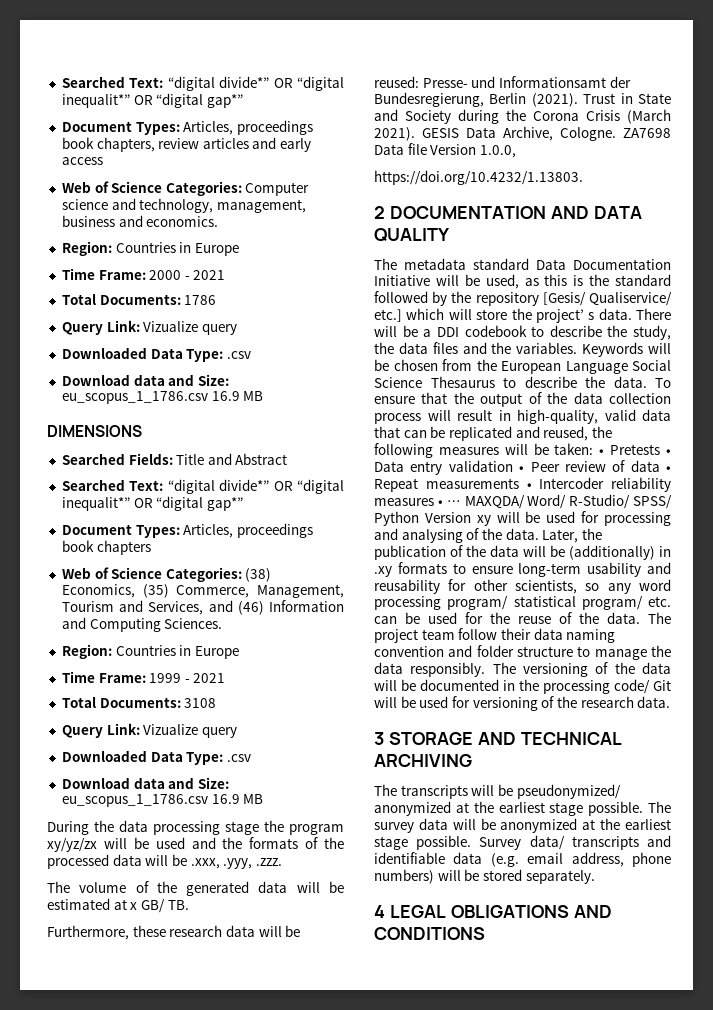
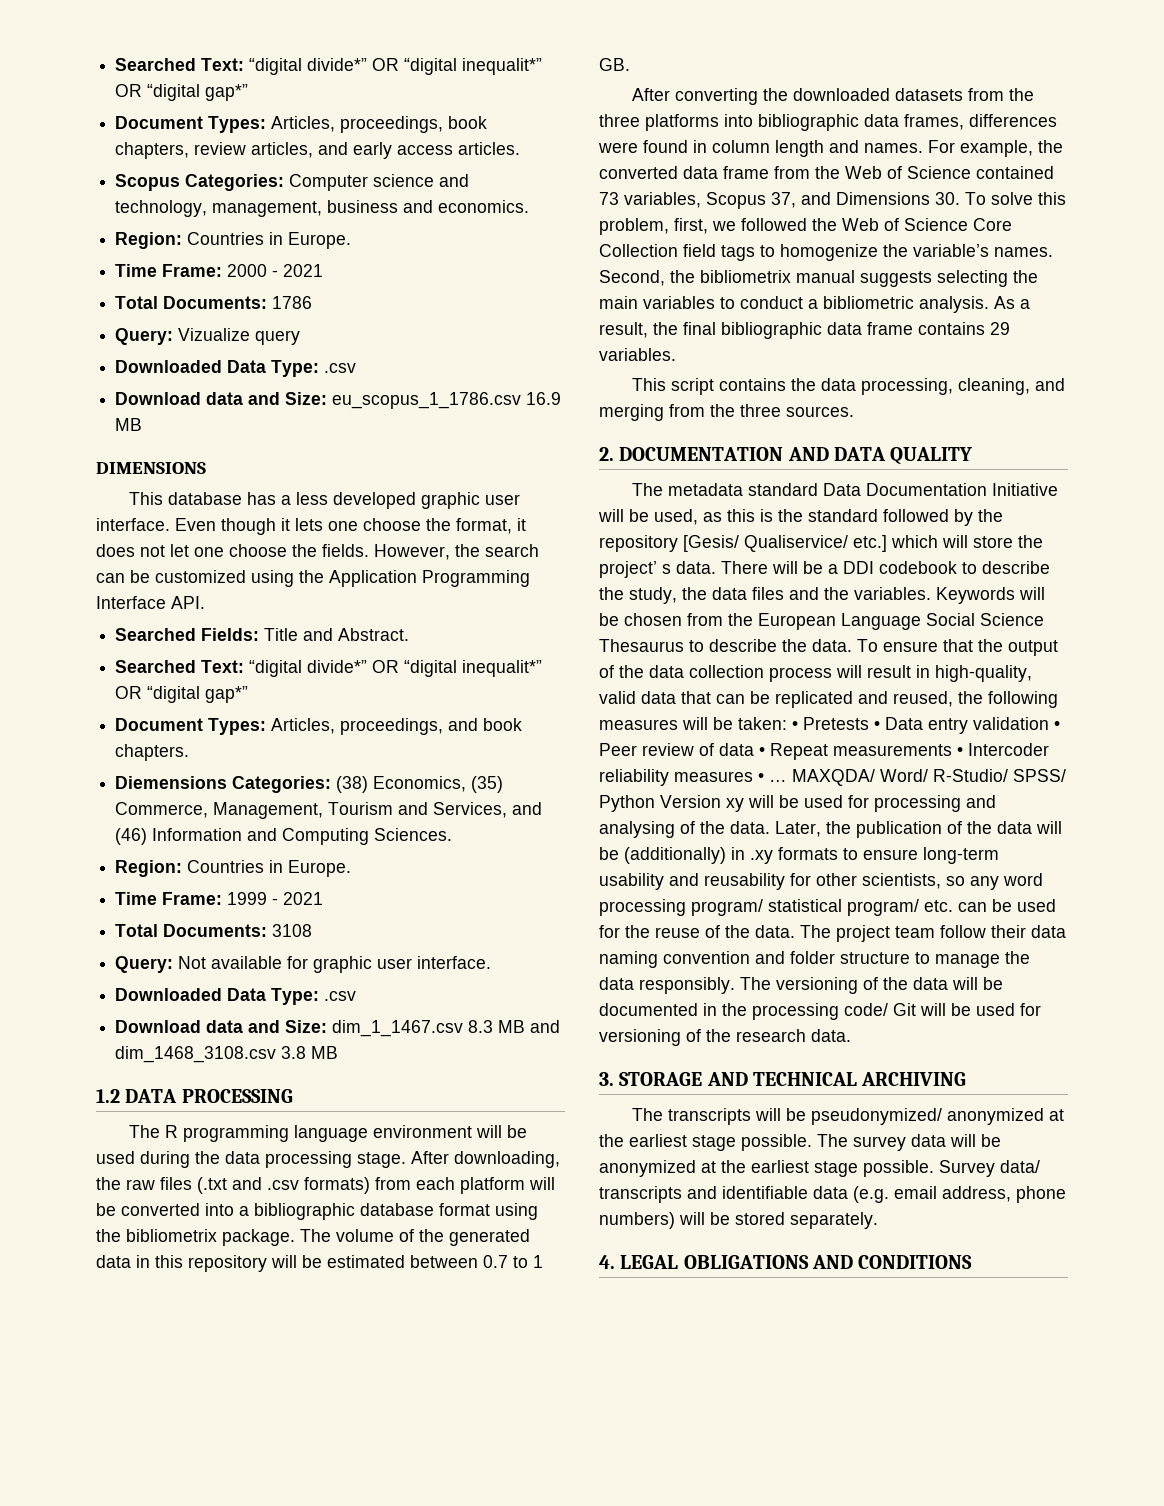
[236,120,313,135] proceedings -> [340,116,444,133] proceedings,
[202,138,249,149] articles -> [251,142,314,158] articles,
[61,181,163,193] // Web of Science -> [458,142,521,155] [115,174,181,191] articles. // Scopus
[194,243,239,256] Europe -> [288,232,352,249] Europe.
[61,320,140,335] Query Link: -> [115,328,174,345] Query:
(142, 431) none -> [128,492,520,509] [96,518,526,535] [96,544,539,560] [96,570,530,587] [96,596,205,609] // This database has a less developed graphic user interface. Even though it lets one choose the format, it does not let one choose the fields. However, the search can be customized using the Application Programming Interface API.
[235,453,288,465] Abstract -> [338,628,410,641] Abstract.
[236,523,313,538] [61,540,151,555] [61,567,163,579] proceedings book chapters // Web of Science -> [340,718,523,735] [115,744,190,761] [115,776,228,789] proceedings, and book chapters. // Diemensions
[194,646,239,659] Europe -> [288,860,352,877] Europe.
[61,723,237,738] [61,750,251,765] [61,777,229,789] [61,794,264,807] [47,820,344,835] [47,837,344,852] [47,854,282,869] Query Link: Vizualize query // Downloaded Data Type: .csv // Download data and Size: eu_scopus_1_1786.csv 16.9 MB // During the data processing stage the program xy/yz/zx will be used and the formats of the processed data will be .xxx, .yyy, .zzz. // -> [115,956,492,973] [115,988,357,1005] [115,1020,561,1037] [115,1046,339,1063] [96,1089,293,1103] [128,1125,527,1142] [96,1151,560,1168] [96,1177,555,1194] [96,1203,538,1220] [96,1229,295,1246] Query: Not available for graphic user interface. // Downloaded Data Type: .csv // Download data and Size: dim_1_1467.csv 8.3 MB and dim_1468_3108.csv 3.8 MB // 1.2 DATA PROCESSING // The R programming language environment will be used during the data processing stage. After downloading, the raw files (.txt and .csv formats) from each platform will be converted into a bibliographic database format using the bibliometrix package.
[296,881,344,893] [47,898,189,913] [47,925,301,940] [374,76,631,88] [374,92,671,107] [374,109,671,124] [374,126,671,141] [374,143,516,158] [374,170,583,185] [374,206,385,219] will be estimated at x GB/ TB. // Furthermore, these research data will be reused: Presse- und Informationsamt der Bundesregierung, Berlin (2021). Trust in State and Society during the Corona Crisis (March 2021). GESIS Data Archive, Cologne. ZA7698 Data file Version 1.0.0, // https://doi.org/10.4232/1.13803. // 2 -> [136,1255,543,1272] [599,58,630,71] [631,88,1034,105] [599,114,1057,131] [598,140,1063,157] [599,166,1054,179] [599,192,1066,209] [599,218,1012,235] [599,244,1053,261] [599,270,1038,287] [599,296,1030,313] [599,322,1010,339] [599,348,676,361] [631,378,1065,395] [599,404,854,421] [599,447,614,461] in this repository will be estimated between 0.7 to 1 GB. // After converting the downloaded datasets from the three platforms into bibliographic data frames, differences were found in column length and names. For example, the converted data frame from the Web of Science contained 73 variables, Scopus 37, and Dimensions 30. To solve this problem, first, we followed the Web of Science Core Collection field tags to homogenize the variable’s names. Second, the bibliometrix manual suggests selecting the main variables to conduct a bibliometric analysis. As a result, the final bibliographic data frame contains 29 variables. // This script contains the data processing, cleaning, and merging from the three sources. // 2.
[374,732,384,745] 3 -> [599,1072,614,1086] 3.
[374,905,385,918] 4 -> [599,1255,615,1269] 4.

